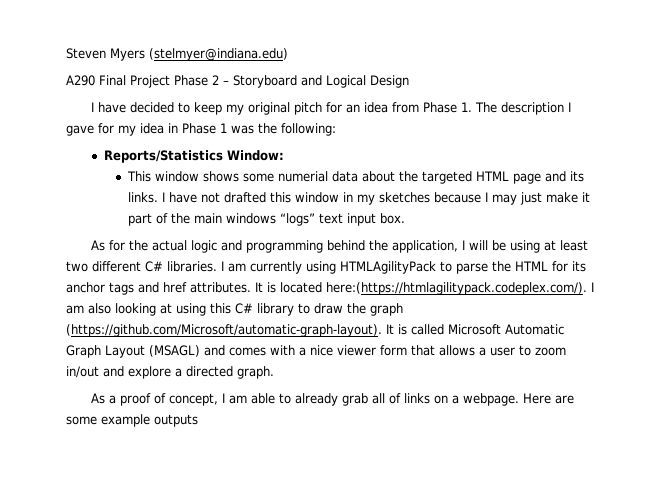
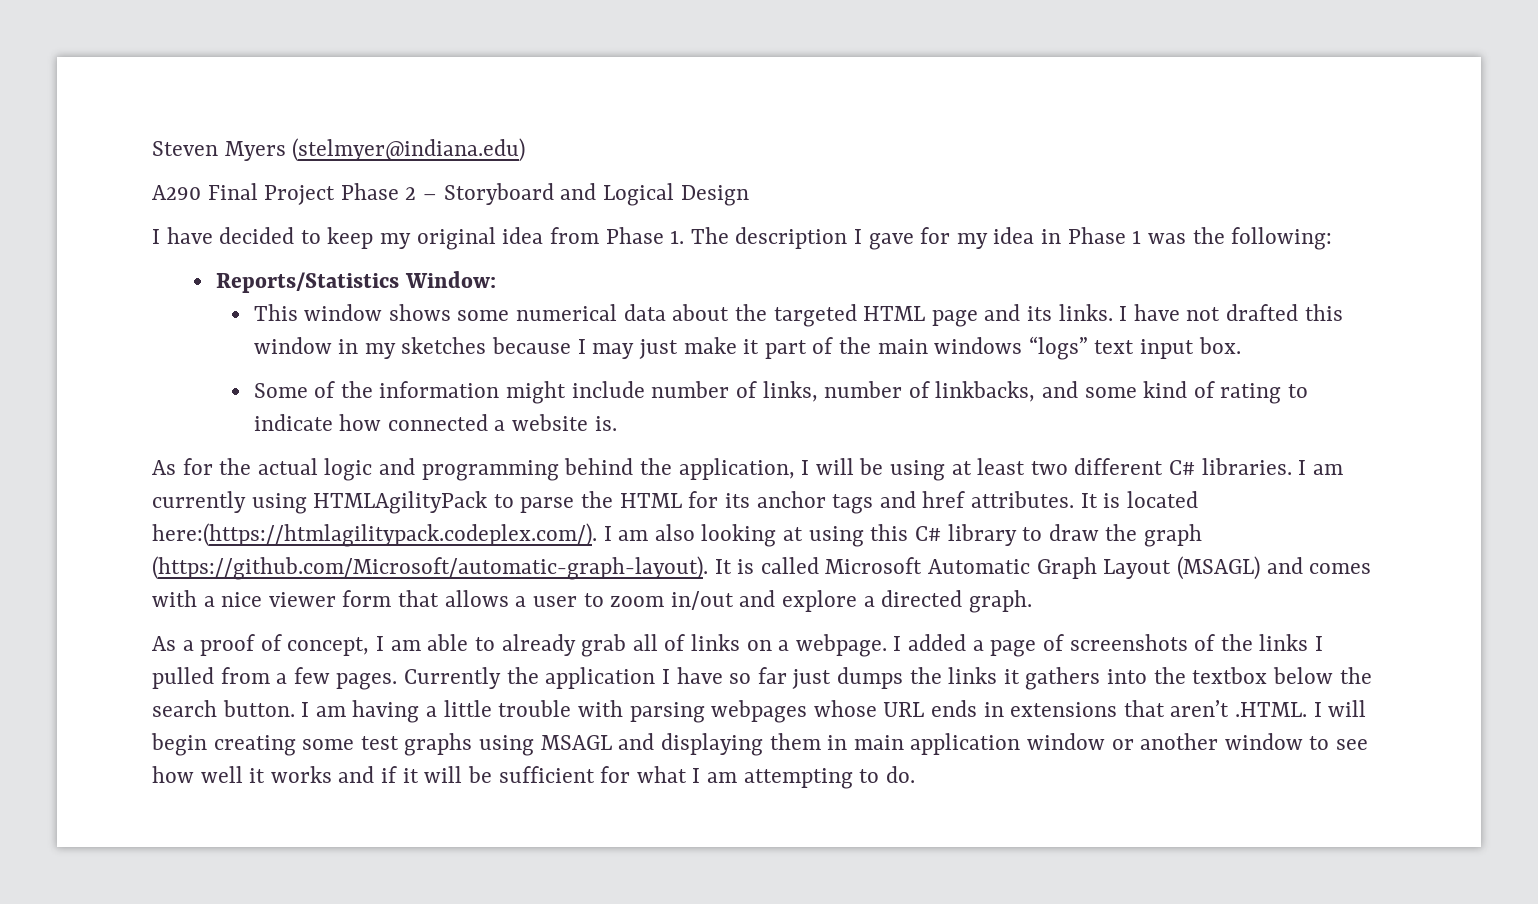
[294,102,361,115] pitch for an -> (496, 238) none
[277,171,328,182] numerial -> [516,304,618,321] numerical
(405, 218) none -> [253,381,1309,404] [253,414,617,431] // Some of the information might include number of links, number of linkbacks, and some kind of rating to indicate how connected a website is.
[523,393,575,404] [66,414,198,427] Here are some example outputs -> [893,634,1323,657] [152,667,1372,690] [152,700,1367,723] [151,733,1369,756] [152,766,915,789] I added a page of screenshots of the links I pulled from a few pages. Currently the application I have so far just dumps the links it gathers into the textbox below the search button. I am having a little trouble with parsing webpages whose URL ends in extensions that aren’t .HTML. I will begin creating some test graphs using MSAGL and displaying them in main application window or another window to see how well it works and if it will be sufficient for what I am attempting to do.

